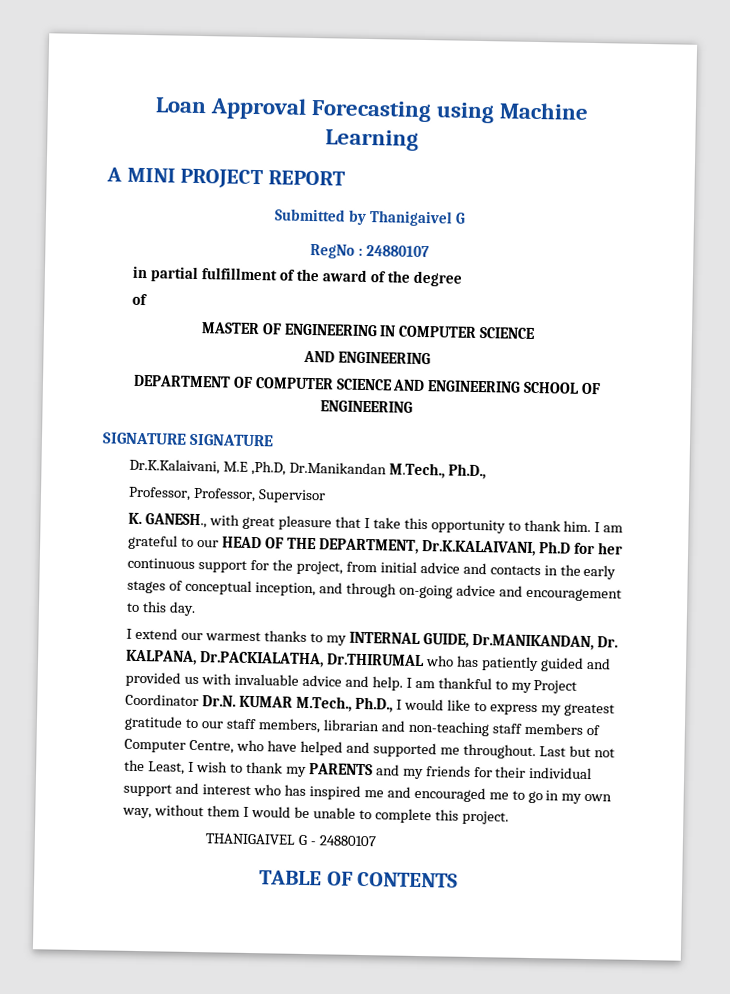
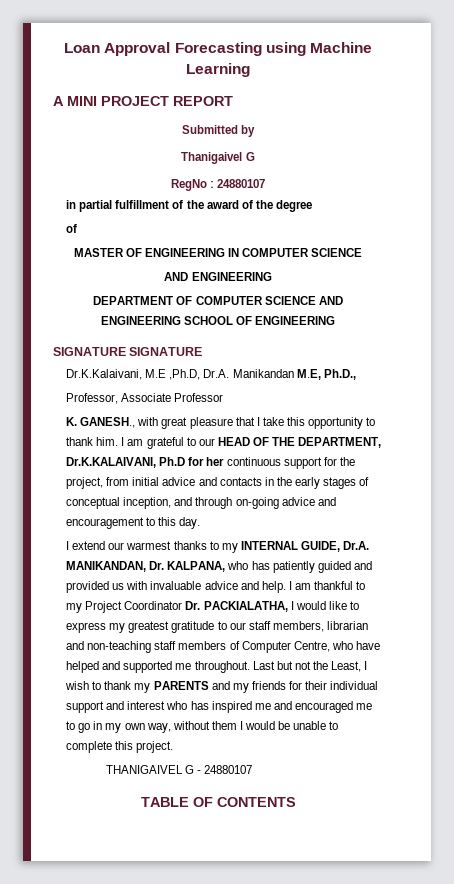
(368, 217) none -> (256, 131) //
[289,461,446,479] Dr.Manikandan M.Tech., -> [203,369,321,380] Dr.A. Manikandan M.E,
[193,487,327,504] Professor, Supervisor -> [121,393,224,402] Associate Professor
[471,633,618,651] [125,649,426,668] Dr.MANIKANDAN, Dr. KALPANA, Dr.PACKIALATHA, Dr.THIRUMAL -> [343,541,370,550] [66,561,226,572] Dr.A. MANIKANDAN, Dr. KALPANA,
[202,695,394,713] Dr.N. KUMAR M.Tech., Ph.D., -> [185,601,288,612] Dr. PACKIALATHA,

